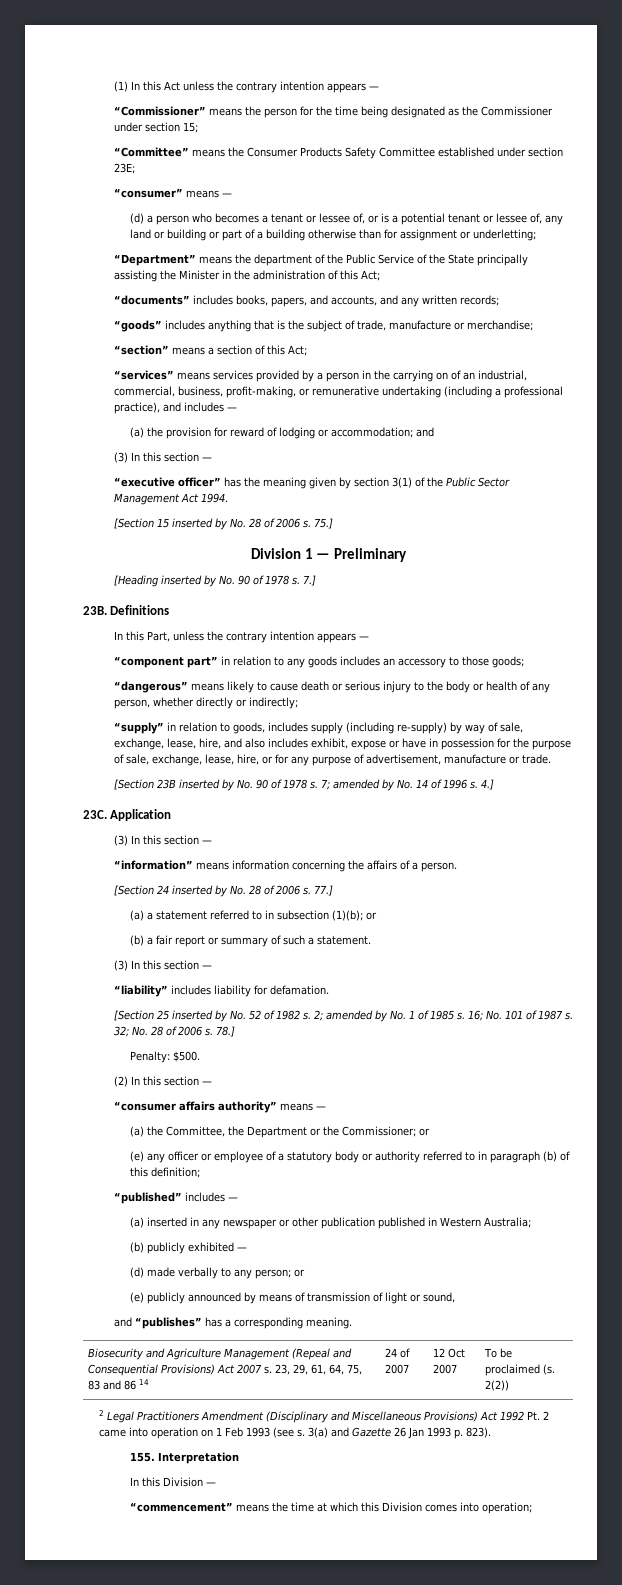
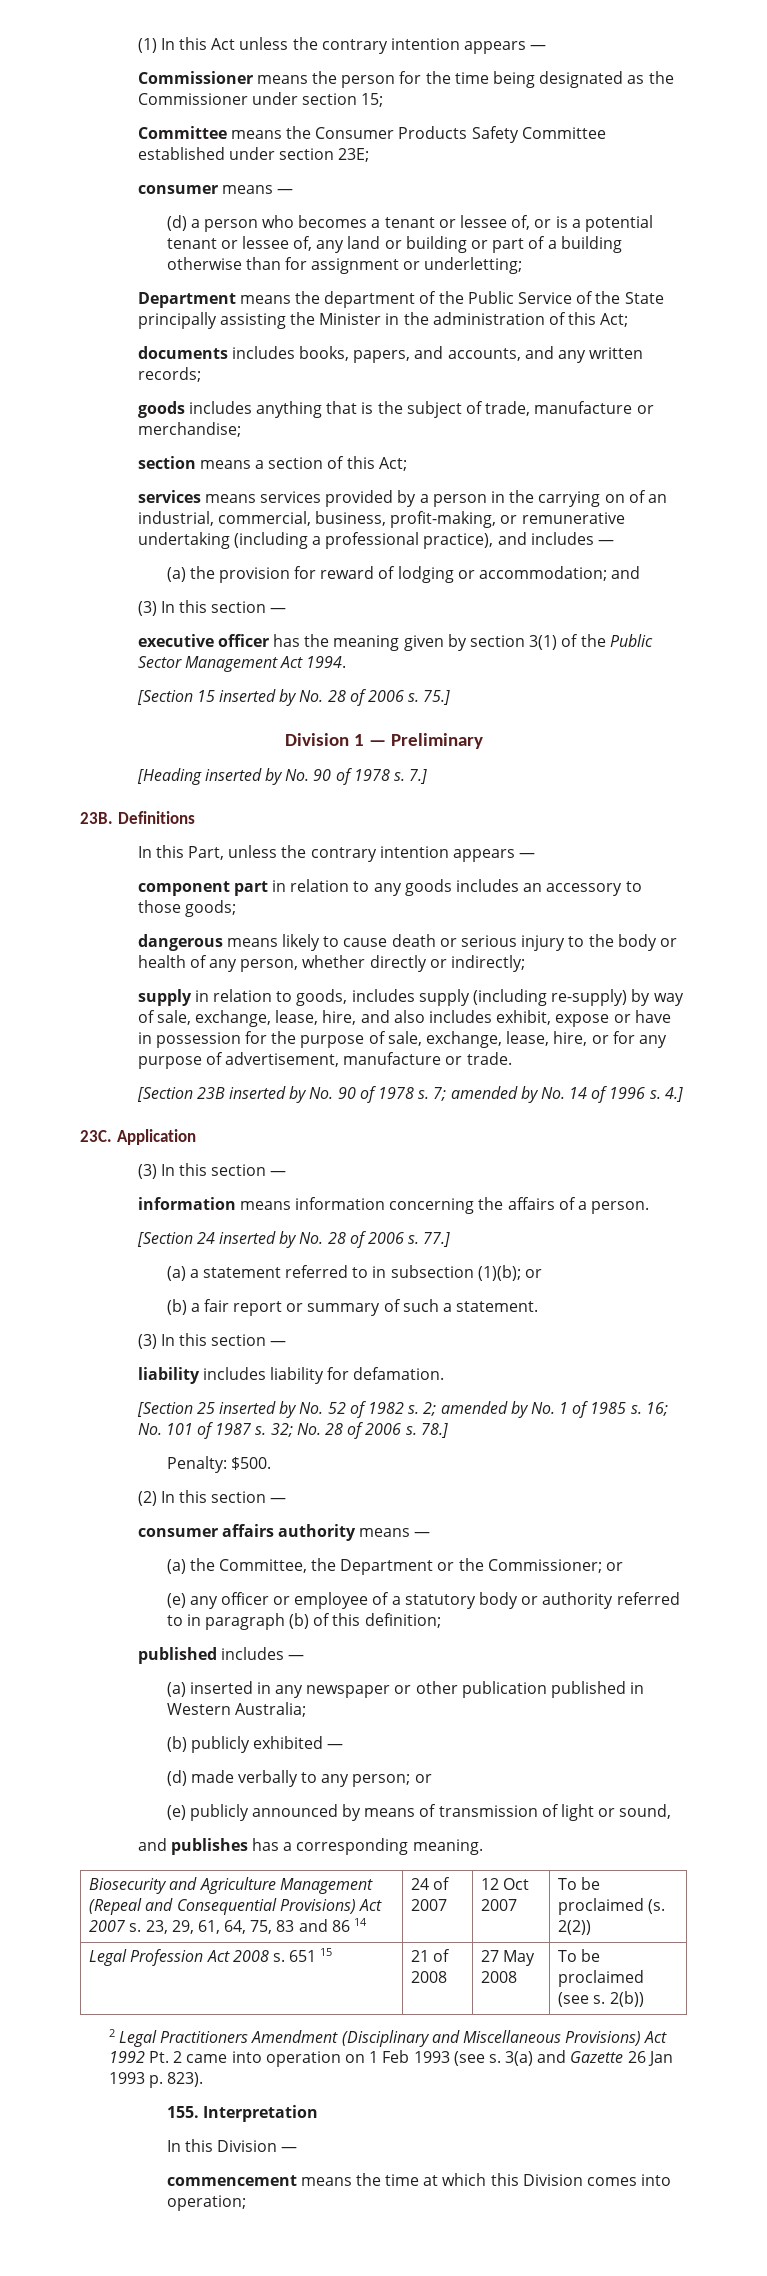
[114,106,207,116] “Commissioner” -> [137,71,253,84] Commissioner
[114,147,190,157] “Committee” -> [137,126,227,139] Committee
[114,188,184,198] “consumer” -> [137,185,218,194] consumer
[114,254,197,266] “Department” -> [137,292,236,308] Department
[114,295,191,305] “documents” -> [137,346,228,359] documents
[114,320,163,332] “goods” -> [137,401,185,418] goods
[114,345,170,355] “section” -> [137,456,196,469] section
[114,370,175,380] “services” -> [137,490,201,503] services
[114,477,222,487] “executive officer” -> [137,634,269,647] executive officer
[114,656,219,668] “component part” -> [137,881,268,896] component part
[114,681,189,693] “dangerous” -> [137,934,223,951] dangerous
[114,722,165,734] “supply” -> [137,989,192,1006] supply
[114,860,194,870] “information” -> [137,1197,236,1210] information
[114,985,169,997] “liability” -> [137,1367,200,1384] liability
[114,1101,278,1113] “consumer affairs authority” -> [137,1524,357,1541] consumer affairs authority
[114,1192,183,1204] “published” -> [137,1647,217,1664] published
[135,1317,203,1329] “publishes” -> [170,1838,248,1855] publishes
(509, 1385) none -> [89,1948,333,1966] [411,1949,451,1962] [411,1971,448,1983] [481,1950,536,1966] [481,1971,518,1983] [558,1949,601,1962] [558,1970,645,1987] [558,1991,644,2007] // Legal Profession Act 2008 s. 651 15 | 21 of 2008 | 27 May 2008 | To be proclaimed (see s. 2(b))
[129,1502,233,1512] “commencement” -> [166,2175,297,2186] commencement

